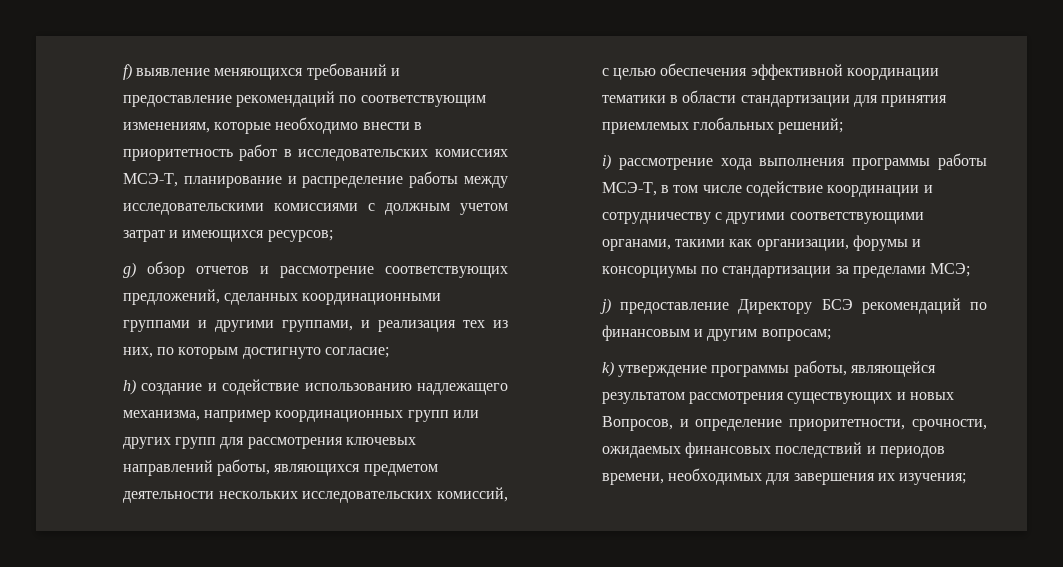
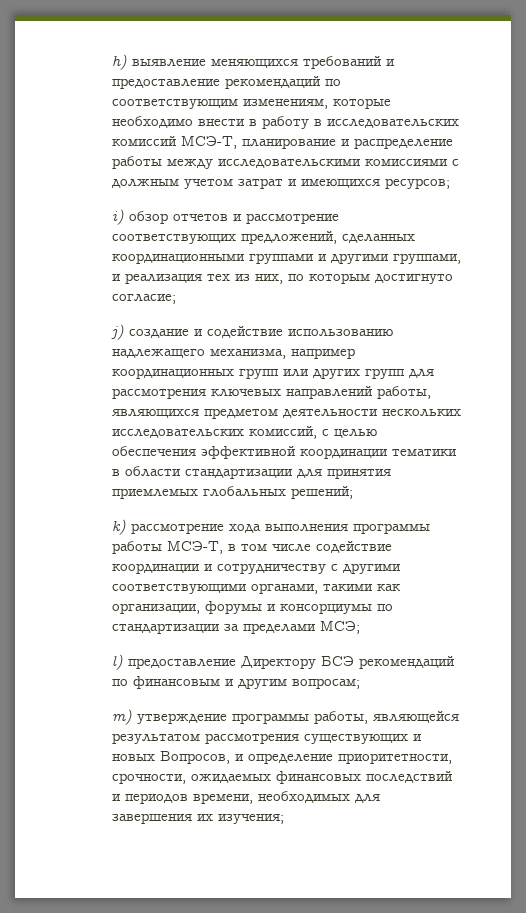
[122,64,132,80] f) -> [111,54,127,70] h)
[122,144,278,161] приоритетность работ -> [261,116,309,129] работу
[435,149,509,157] комиссиях -> [111,136,177,146] комиссий
[122,262,136,278] g) -> [111,209,124,225] i)
[122,379,136,395] h) -> [110,324,124,340] j)
[601,154,611,170] i) -> [111,519,126,535] k)
[599,298,611,314] j) -> [111,654,123,670] l)
[601,361,614,377] k) -> [111,709,132,725] m)

